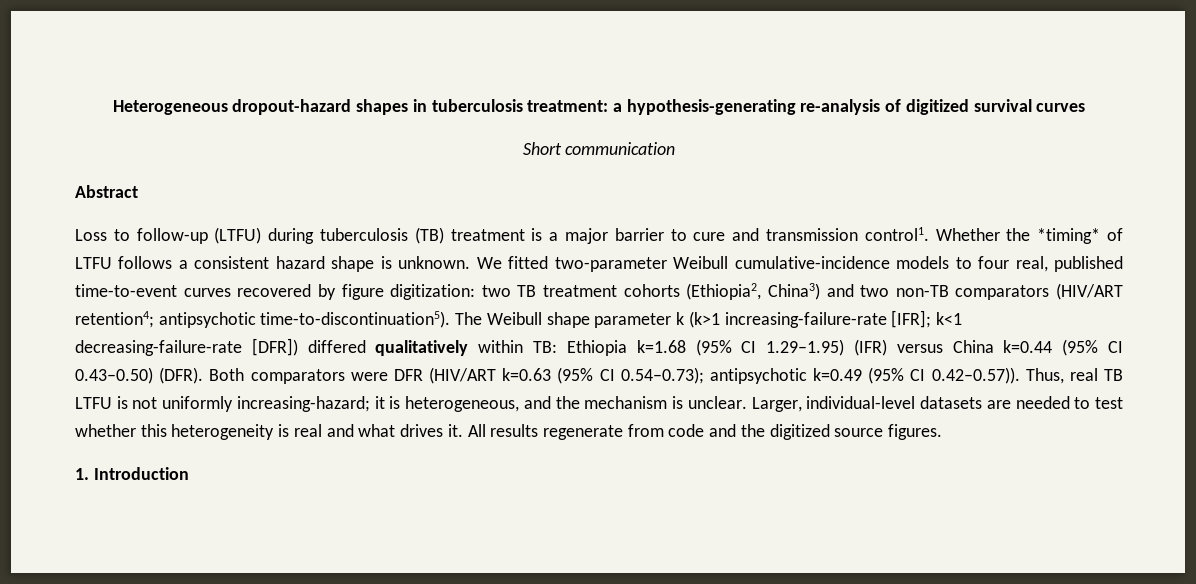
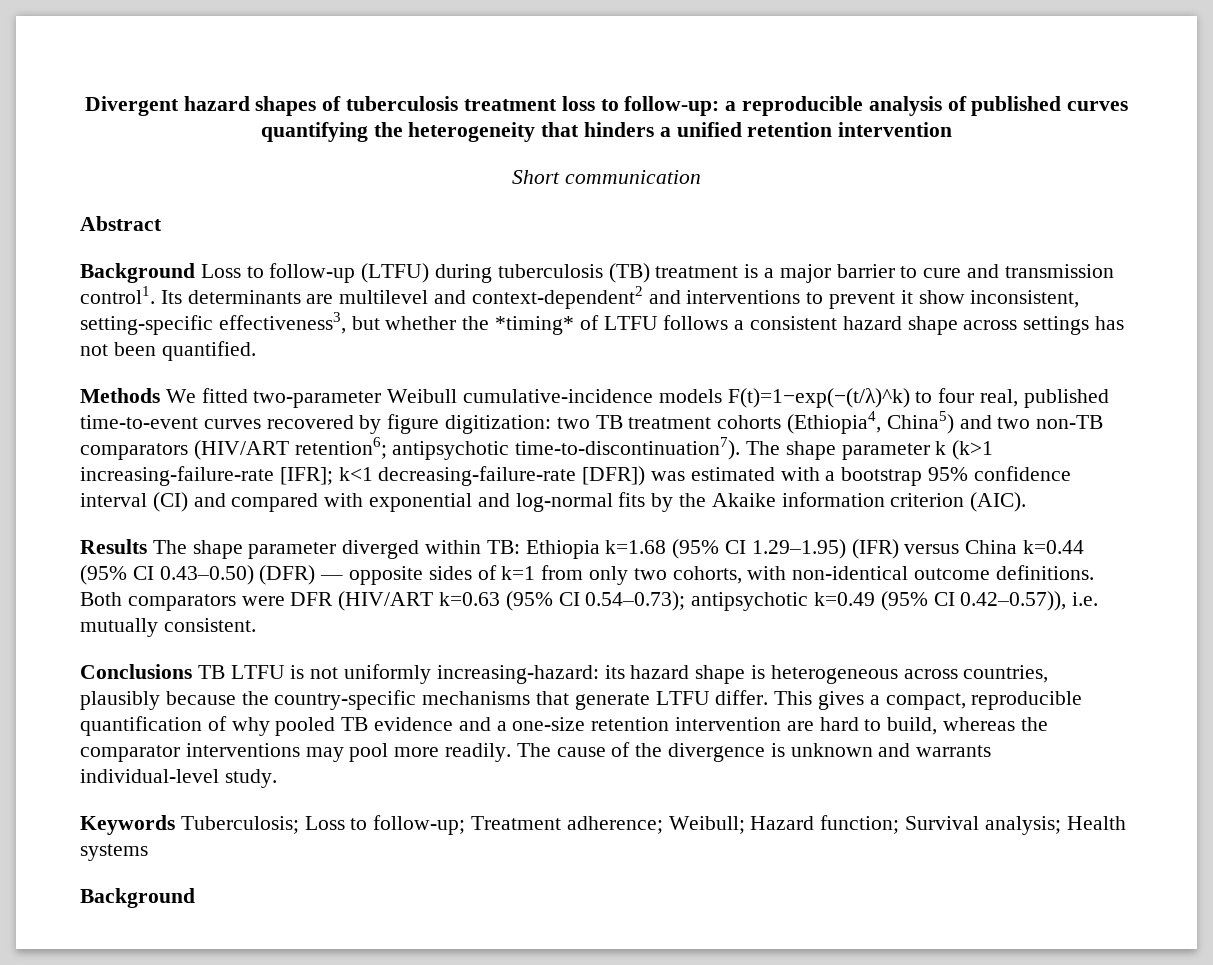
[112,99,1086,115] Heterogeneous dropout-hazard shapes in tuberculosis treatment: a hypothesis-generating re-analysis of digitized survival curves -> [84,96,1129,116] [260,122,953,142] Divergent hazard shapes of tuberculosis treatment loss to follow-up: a reproducible analysis of published curves quantifying the heterogeneity that hinders a unified retention intervention
(138, 191) none -> [80,263,195,283] Background
[935,228,1000,241] Whether -> [160,286,1080,309] [80,312,457,335] Its determinants are multilevel and context-dependent2 and interventions to prevent it show inconsistent, setting-specific effectiveness3, but whether
[380,256,471,269] is unknown. -> [963,316,1125,335] [80,341,256,361] [80,388,160,403] across settings has not been quantified. // Methods
(950, 262) none -> [727,388,910,408] F(t)=1−exp(−(t/λ)^k)
[686,283,820,300] (Ethiopia2, China3) -> [787,411,954,434] (Ethiopia4, China5)
[75,311,542,328] retention4; antipsychotic time-to-discontinuation5). The Weibull -> [294,437,781,460] retention6; antipsychotic time-to-discontinuation7). The
[307,340,469,356] differed qualitatively -> [651,466,1071,486] [80,492,1027,512] [80,539,420,559] was estimated with a bootstrap 95% confidence interval (CI) and compared with exponential and log-normal fits by the Akaike information criterion (AIC). // Results The shape parameter diverged
[159,367,204,384] (DFR). -> [259,565,1094,585] (DFR) — opposite sides of k=1 from only two cohorts, with non-identical outcome definitions.
[931,367,1098,384] 0.42–0.57)). Thus, real -> [960,591,1099,611] [80,618,256,637] [80,664,192,679] 0.42–0.57)), i.e. mutually consistent. // Conclusions
[236,396,1123,412] [75,424,943,440] [75,467,189,480] increasing-hazard; it is heterogeneous, and the mechanism is unclear. Larger, individual-level datasets are needed to test whether this heterogeneity is real and what drives it. All results regenerate from code and the digitized source figures. // 1. Introduction -> [436,665,1049,684] [80,690,1083,710] [80,716,1048,736] [80,742,992,762] [80,769,277,788] [80,815,1126,835] [80,844,148,861] [80,888,195,908] increasing-hazard: its hazard shape is heterogeneous across countries, plausibly because the country-specific mechanisms that generate LTFU differ. This gives a compact, reproducible quantification of why pooled TB evidence and a one-size retention intervention are hard to build, whereas the comparator interventions may pool more readily. The cause of the divergence is unknown and warrants individual-level study. // Keywords Tuberculosis; Loss to follow-up; Treatment adherence; Weibull; Hazard function; Survival analysis; Health systems // Background

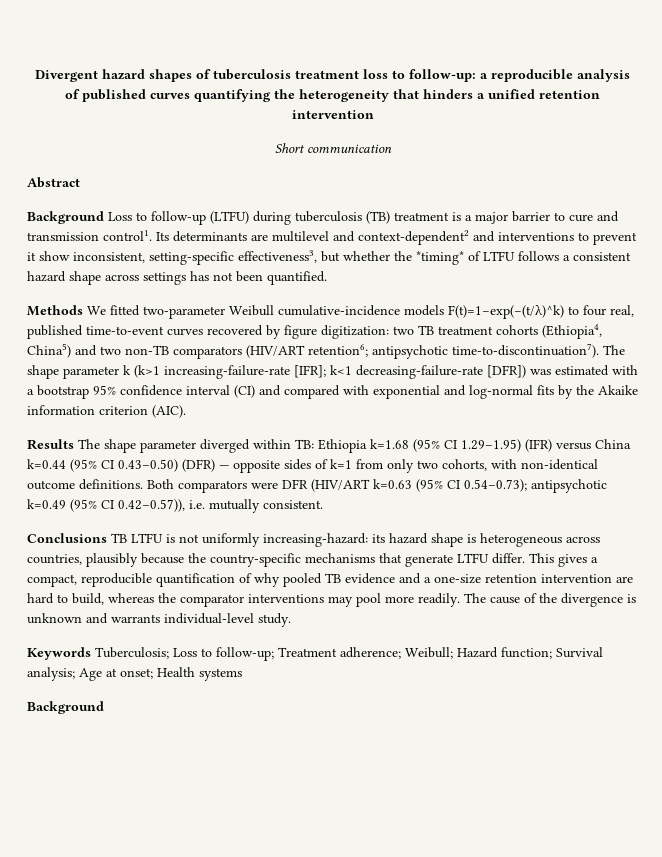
(1061, 825) none -> [79,668,153,681] Age at onset;

